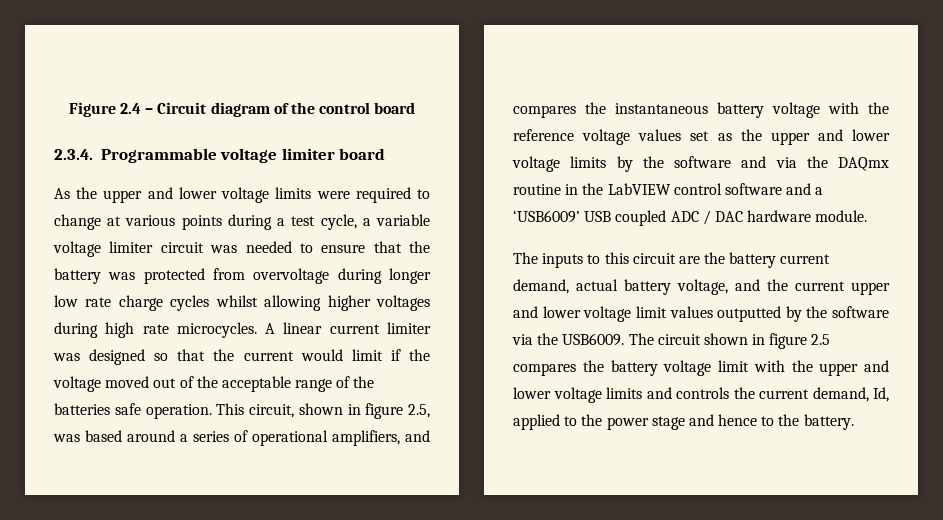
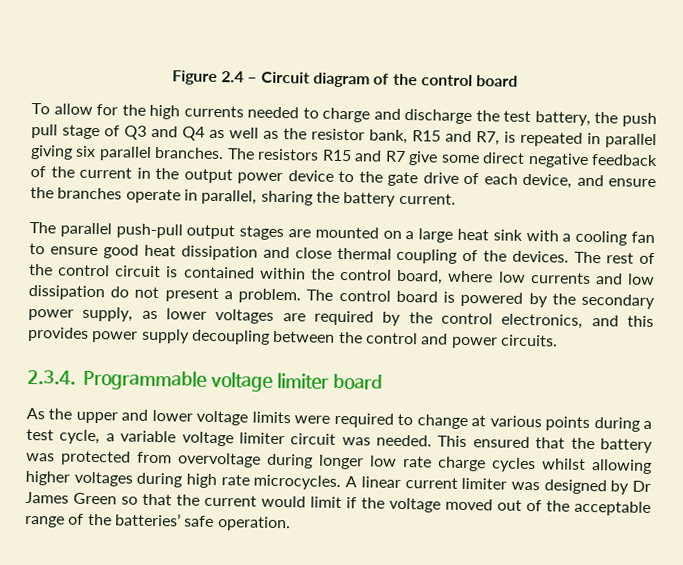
(416, 108) none -> [31,103,658,128] [31,124,657,149] [30,144,658,168] [30,165,656,189] [30,186,456,207] [29,221,655,246] [29,242,656,265] [29,263,655,286] [28,284,655,310] [28,306,654,329] [28,326,558,349] // To allow for the high currents needed to charge and discharge the test battery, the push pull stage of Q3 and Q4 as well as the resistor bank, R15 and R7, is repeated in parallel giving six parallel branches. The resistors R15 and R7 give some direct negative feedback of the current in the output power device to the gate drive of each device, and ensure the branches operate in parallel, sharing the battery current. // The parallel push-pull output stages are mounted on a large heat sink with a cooling fan to ensure good heat dissipation and close thermal coupling of the devices. The rest of the control circuit is contained within the control board, where low currents and low dissipation do not present a problem. The control board is powered by the secondary power supply, as lower voltages are required by the control electronics, and this provides power supply decoupling between the control and power circuits.
[245,241,366,253] needed to ensure -> [376,434,530,449] needed. This ensured
(146, 357) none -> [610,480,652,495] [25,491,117,505] by Dr James Green
[54,403,110,415] batteries -> [114,512,181,527] batteries’
[216,403,430,419] [53,430,430,446] [513,102,889,118] [513,129,890,145] [512,156,889,172] [513,183,824,195] [513,210,868,226] [513,252,831,268] [513,279,890,295] [513,306,889,322] [512,333,831,349] [513,360,889,376] [513,387,889,403] [513,414,854,430] This circuit, shown in figure 2.5, was based around a series of operational amplifiers, and compares the instantaneous battery voltage with the reference voltage values set as the upper and lower voltage limits by the software and via the DAQmx routine in the LabVIEW control software and a ‘USB6009’ USB coupled ADC / DAC hardware module. // The inputs to this circuit are the battery current demand, actual battery voltage, and the current upper and lower voltage limit values outputted by the software via the USB6009. The circuit shown in figure 2.5 compares the battery voltage limit with the upper and lower voltage limits and controls the current demand, Id, applied to the power stage and hence to the battery. -> (291, 524) none

